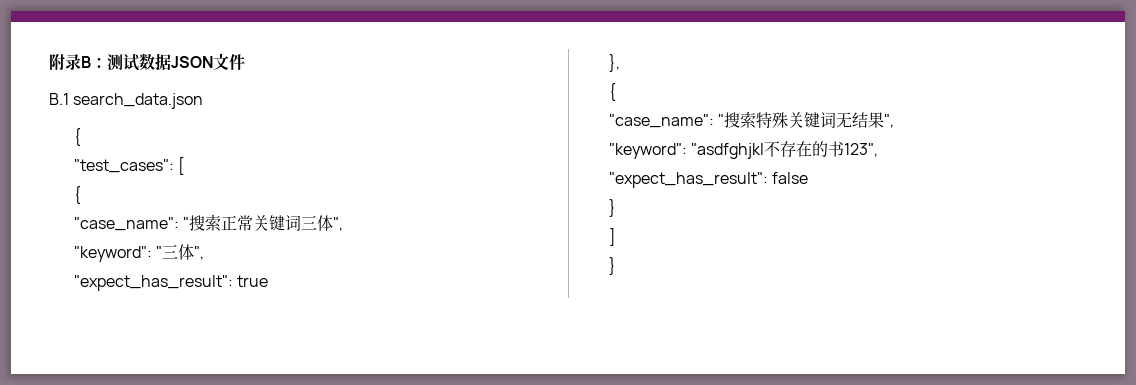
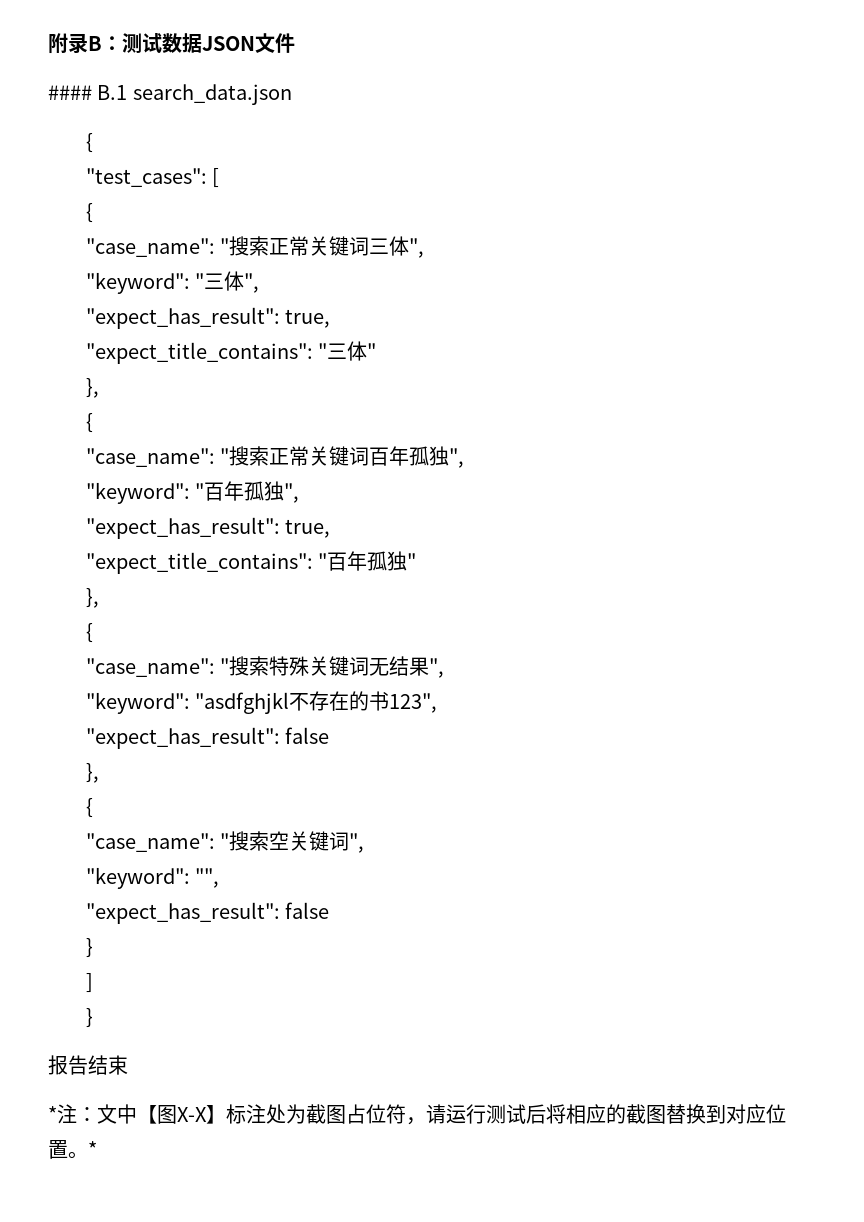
(245, 62) none -> [48,85,92,100] ####
[236,275,268,287] true -> [285,309,331,328] [85,341,377,364] [85,378,99,398] [85,413,93,433] [85,446,465,468] [85,481,300,504] [85,517,331,539] [85,551,417,574] true, // "expect_title_contains": "三体" // }, // { // "case_name": "搜索正常关键词百年孤独", // "keyword": "百年孤独", // "expect_has_result": true, // "expect_title_contains": "百年孤独"
[608,199,616,217] [608,228,616,246] [608,257,616,275] } // ] // } -> [85,763,99,783] [85,798,93,818] [85,831,365,853] [85,867,220,889] [85,902,330,924] [85,938,93,958] [85,973,93,993] [85,1008,93,1028] [48,1055,128,1075] [48,1104,786,1125] [48,1140,97,1159] }, // { // "case_name": "搜索空关键词", // "keyword": "", // "expect_has_result": false // } // ] // } // 报告结束 // *注：文中【图X-X】标注处为截图占位符，请运行测试后将相应的截图替换到对应位置。*

